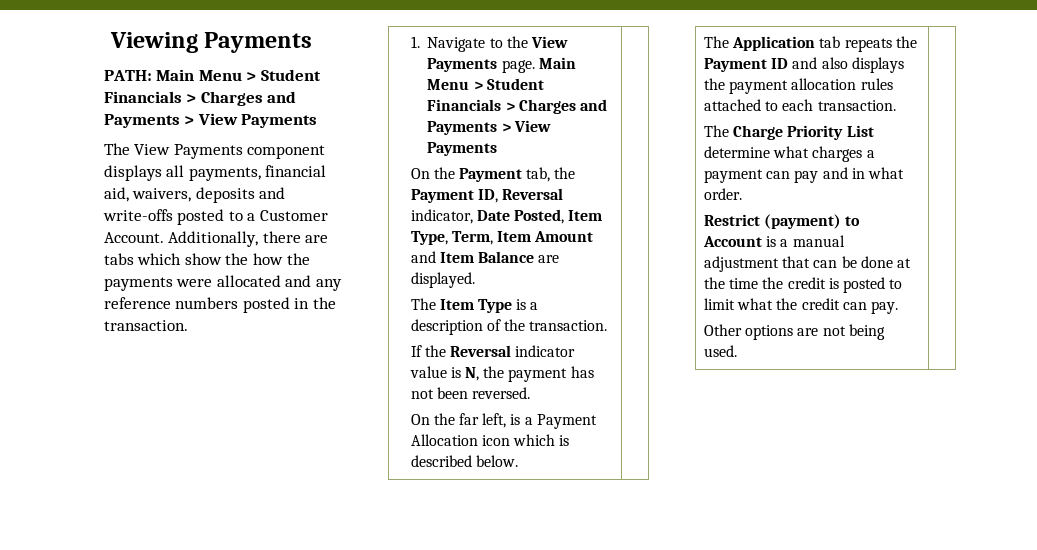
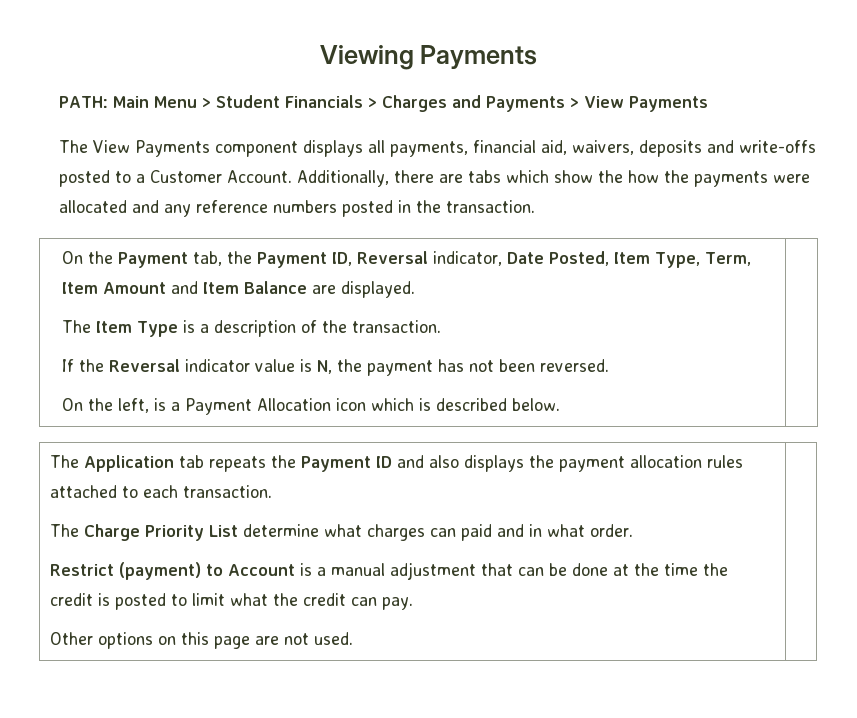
[410,36,569,52] [427,57,576,73] [427,78,544,90] [427,99,608,114] [427,120,551,135] [427,142,498,156] 1. Navigate to the View Payments page. Main Menu > Student Financials > Charges and Payments > View Payments // -> (536, 206) none
[459,413,480,425] far -> (114, 404) none
[866,150,875,158] [704,169,819,183] a payment can pay -> [430,524,493,541] can paid
(794, 332) none -> [158,632,251,649] on this page
[848,324,885,340] being -> (310, 639) none

